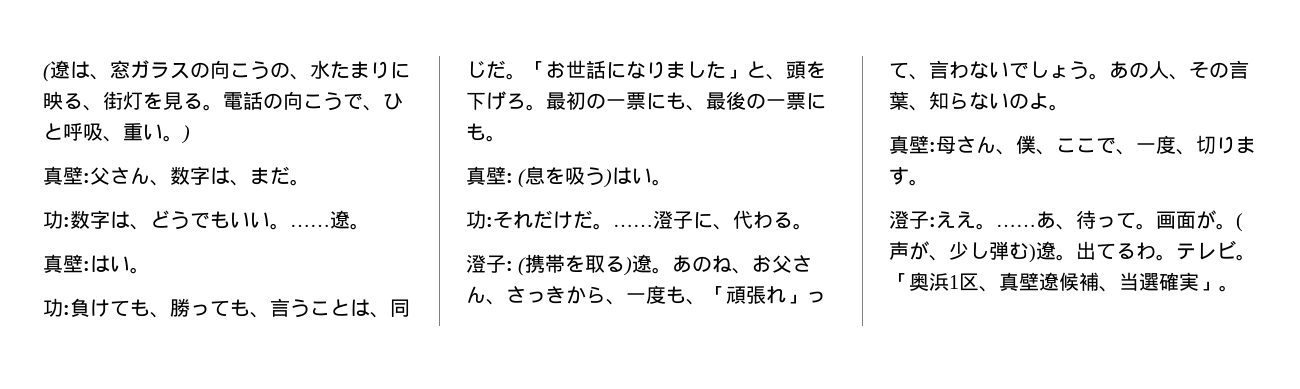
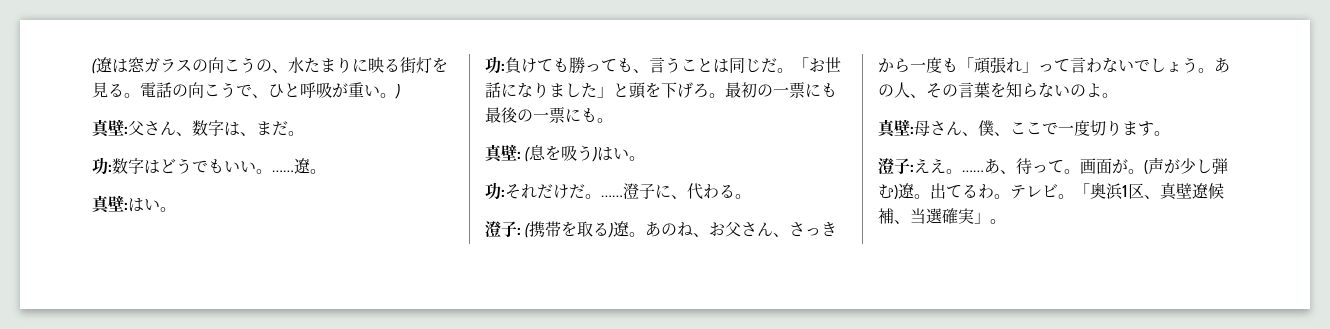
[90,74,110,80] 、 -> (128, 66) none
[83,105,103,111] 、 -> (400, 65) none
[103,136,123,142] 、 -> [332,83,348,98] が
[130,224,150,230] 、 -> (160, 167) none
[150,312,170,318] 、 -> (569, 65) none
[370,312,390,318] 、 -> (729, 66) none
[766,74,786,80] 、 -> (629, 90) none
[686,105,706,111] 、 -> (837, 90) none
[606,285,706,305] 、一度も、 -> [910,57,958,73] 一度も
[909,74,929,80] 、 -> (1070, 65) none
[909,105,929,111] 、 -> [990,82,1006,98] を
[1116,135,1196,155] 、一度、 -> [1058,120,1090,136] 一度
[929,255,949,261] 、 -> (1180, 166) none

